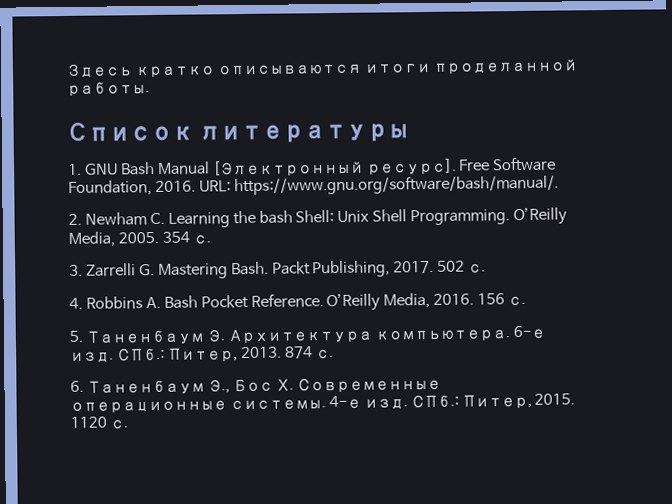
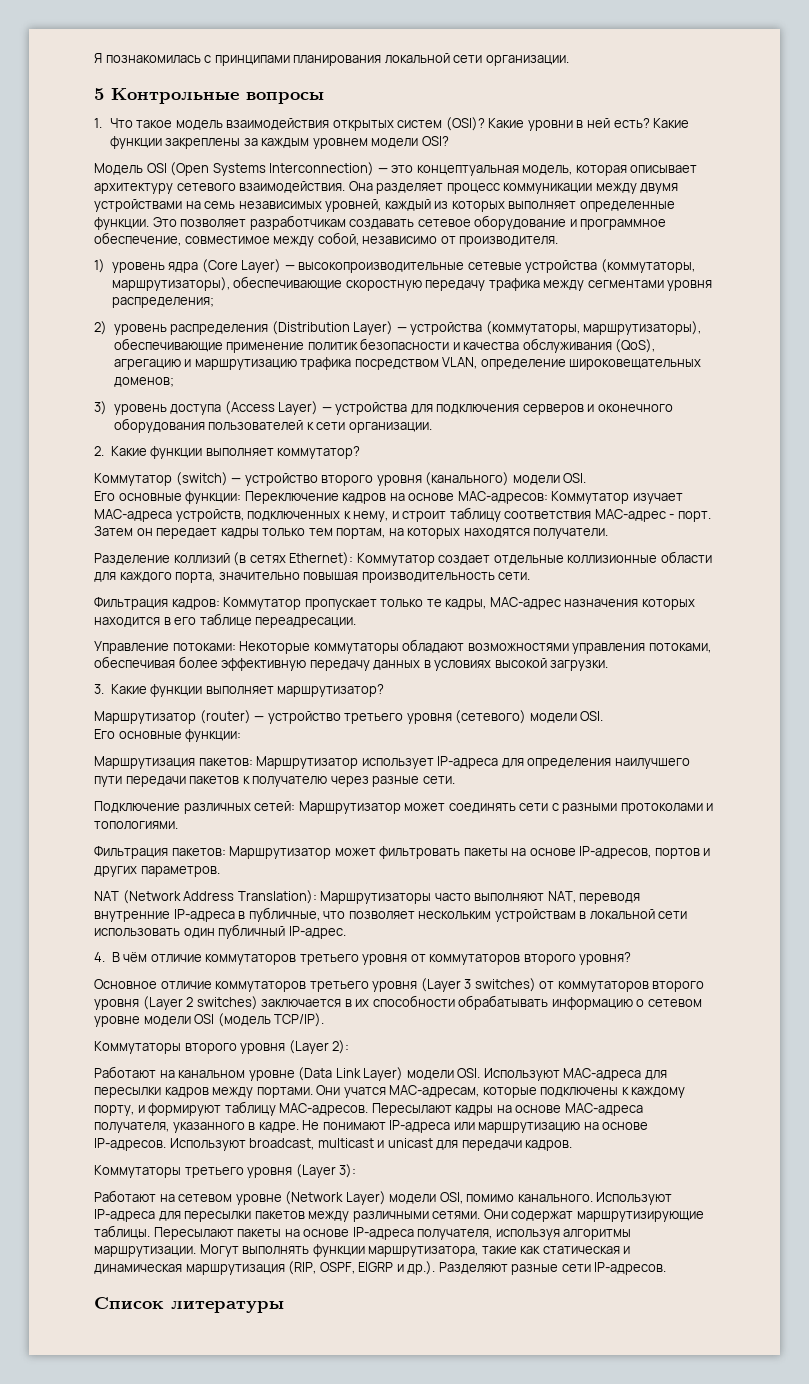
[66,59,578,78] [67,81,150,96] [67,120,411,144] [68,156,557,177] [68,174,559,196] [68,207,568,228] [68,231,211,247] [69,260,487,279] [69,292,527,312] [69,325,545,345] [70,346,334,363] [70,376,441,395] [70,393,576,413] [70,416,128,430] Здесь кратко описываются итоги проделанной работы. // Список литературы // 1. GNU Bash Manual [Электронный ресурс]. Free Software Foundation, 2016. URL: https://www.gnu.org/software/bash/manual/. // 2. Newham C. Learning the bash Shell: Unix Shell Programming. O’Reilly Media, 2005. 354 с. // 3. Zarrelli G. Mastering Bash. Packt Publishing, 2017. 502 с. // 4. Robbins A. Bash Pocket Reference. O’Reilly Media, 2016. 156 с. // 5. Таненбаум Э. Архитектура компьютера. 6-е изд. СПб.: Питер, 2013. 874 с. // 6. Таненбаум Э., Бос Х. Современные операционные системы. 4-е изд. СПб.: Питер, 2015. 1120 с. -> [94,53,569,66] [94,88,324,104] [94,117,690,131] [109,136,449,149] [94,162,698,176] [94,181,679,194] [94,199,675,212] [94,215,667,230] [94,232,559,247] [94,259,695,273] [111,276,713,291] [111,297,214,308] [94,321,702,335] [113,338,656,353] [113,357,702,370] [113,377,174,387] [94,401,673,415] [113,418,432,433] [94,446,361,459] [94,472,587,486] [94,491,683,504] [94,507,711,522] [94,526,609,539] [94,551,712,566] [94,572,531,583] [94,597,695,610] [94,613,357,628] [94,639,711,654] [94,656,609,671] [94,684,385,697] [94,710,604,724] [94,729,242,742] [94,756,690,769] [94,776,455,787] [94,801,714,814] [94,821,178,830] [94,846,711,859] [94,866,220,877] [94,890,641,904] [94,907,688,922] [94,924,346,939] [94,952,632,965] [94,978,705,992] [94,995,702,1010] [94,1013,325,1027] [94,1040,350,1054] [94,1066,667,1081] [94,1085,686,1098] [94,1101,643,1116] [94,1120,649,1133] [94,1138,573,1151] [94,1164,357,1178] [94,1190,673,1205] [94,1209,704,1222] [94,1225,632,1240] [94,1244,631,1257] [94,1261,667,1275] [94,1297,284,1313] Я познакомилась с принципами планирования локальной сети организации. // 5 Контрольные вопросы // 1. Что такое модель взаимодействия открытых систем (OSI)? Какие уровни в ней есть? Какие функции закреплены за каждым уровнем модели OSI? // Модель OSI (Open Systems Interconnection) — это концептуальная модель, которая описывает архитектуру сетевого взаимодействия. Она разделяет процесс коммуникации между двумя устройствами на семь независимых уровней, каждый из которых выполняет определенные функции. Это позволяет разработчикам создавать сетевое оборудование и программное обеспечение, совместимое между собой, независимо от производителя. // 1) уровень ядра (Core Layer) — высокопроизводительные сетевые устройства (коммутаторы, маршрутизаторы), обеспечивающие скоростную передачу трафика между сегментами уровня распределения; // 2) уровень распределения (Distribution Layer) — устройства (коммутаторы, маршрутизаторы), обеспечивающие применение политик безопасности и качества обслуживания (QoS), агрегацию и маршрутизацию трафика посредством VLAN, определение широковещательных доменов; // 3) уровень доступа (Access Layer) — устройства для подключения серверов и оконечного оборудования пользователей к сети организации. // 2. Какие функции выполняет коммутатор? // Коммутатор (switch) — устройство второго уровня (канального) модели OSI. // Его основные функции: Переключение кадров на основе MAC-адресов: Коммутатор изучает MAC-адреса устройств, подключенных к нему, и строит таблицу соответствия MAC-адрес - порт. Затем он передает кадры только тем портам, на которых находятся получатели. // Разделение коллизий (в сетях Ethernet): Коммутатор создает отдельные коллизионные области для каждого порта, значительно повышая производительность сети. // Фильтрация кадров: Коммутатор пропускает только те кадры, MAC-адрес назначения которых находится в его таблице переадресации. // Управление потоками: Некоторые коммутаторы обладают возможностями управления потоками, обеспечивая более эффективную передачу данных в условиях высокой загрузки. // 3. Какие функции выполняет маршрутизатор? // Маршрутизатор (router) — устройство третьего уровня (сетевого) модели OSI. // Его основные функции: // Маршрутизация пакетов: Маршрутизатор использует IP-адреса для определения наилучшего пути передачи пакетов к получателю через разные сети. // Подключение различных сетей: Маршрутизатор может соединять сети с разными протоколами и топологиями. // Фильтрация пакетов: Маршрутизатор может фильтровать пакеты на основе IP-адресов, портов и других параметров. // NAT (Network Address Translation): Маршрутизаторы часто выполняют NAT, переводя внутренние IP-адреса в публичные, что позволяет нескольким устройствам в локальной сети использовать один публичный IP-адрес. // 4. В чём отличие коммутаторов третьего уровня от коммутаторов второго уровня? // Основное отличие коммутаторов третьего уровня (Layer 3 switches) от коммутаторов второго уровня (Layer 2 switches) заключается в их способности обрабатывать информацию о сетевом уровне модели OSI (модель TCP/IP). // Коммутаторы второго уровня (Layer 2): // Работают на канальном уровне (Data Link Layer) модели OSI. Используют MAC-адреса для пересылки кадров между портами. Они учатся MAC-адресам, которые подключены к каждому порту, и формируют таблицу MAC-адресов. Пересылают кадры на основе MAC-адреса получателя, указанного в кадре. Не понимают IP-адреса или маршрутизацию на основе IP-адресов. Используют broadcast, multicast и unicast для передачи кадров. // Коммутаторы третьего уровня (Layer 3): // Работают на сетевом уровне (Network Layer) модели OSI, помимо канального. Используют IP-адреса для пересылки пакетов между различными сетями. Они содержат маршрутизирующие таблицы. Пересылают пакеты на основе IP-адреса получателя, используя алгоритмы маршрутизации. Могут выполнять функции маршрутизатора, такие как статическая и динамическая маршрутизация (RIP, OSPF, EIGRP и др.). Разделяют разные сети IP-адресов. // Список литературы

